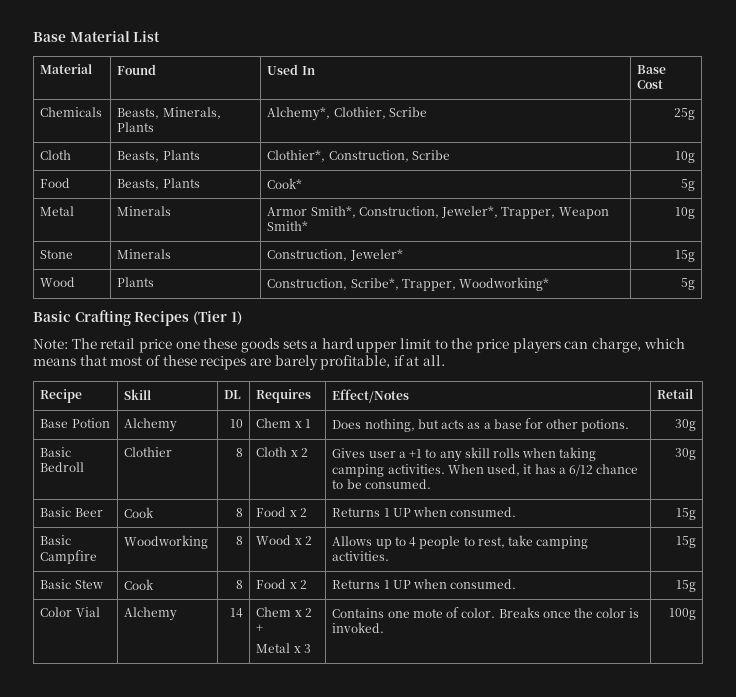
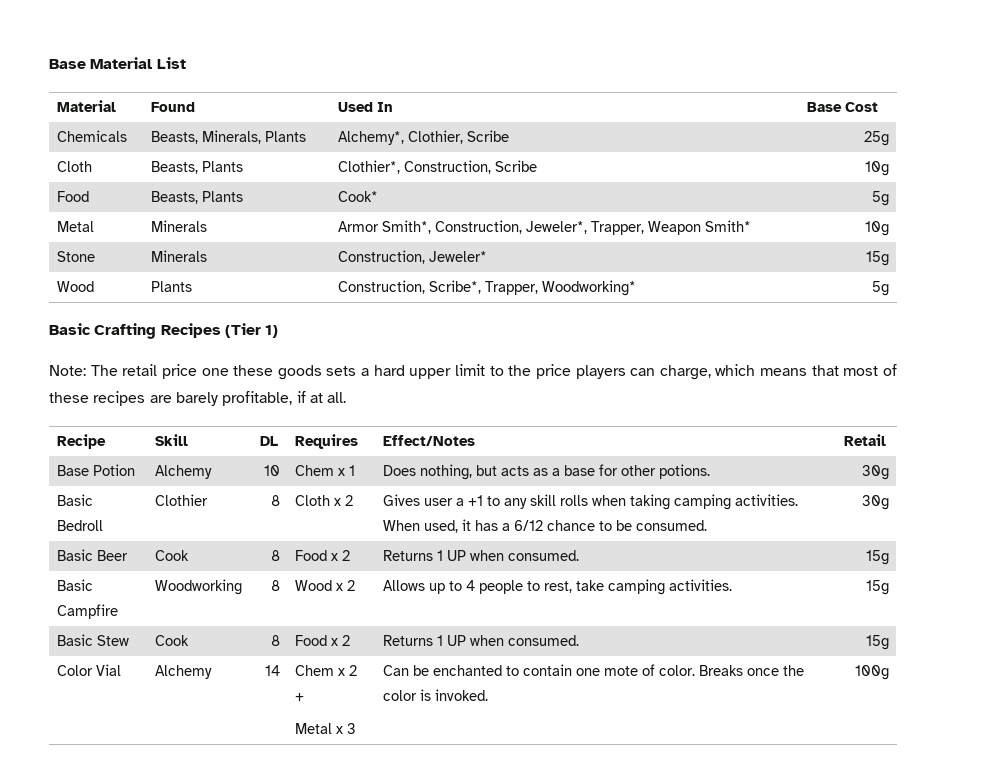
[332,608,385,618] Contains -> [383,664,573,676] Can be enchanted to contain

